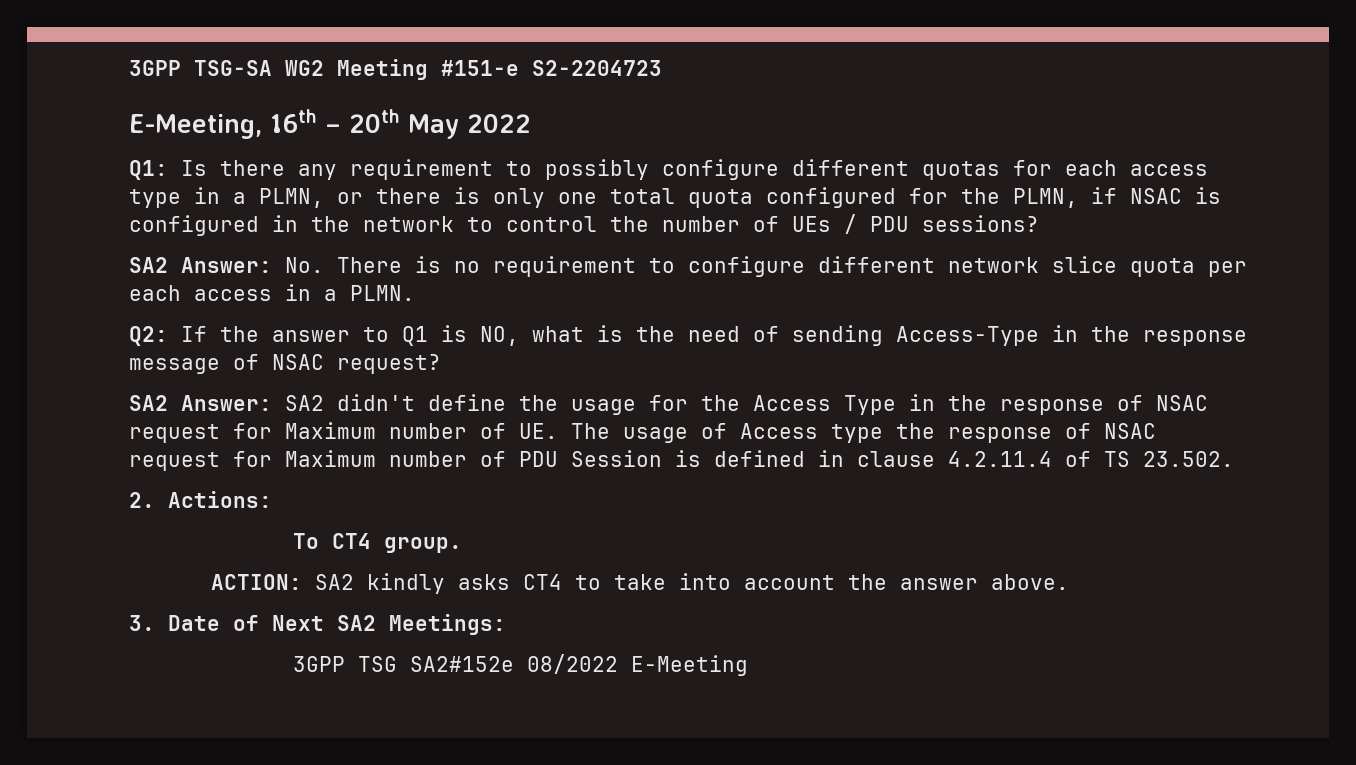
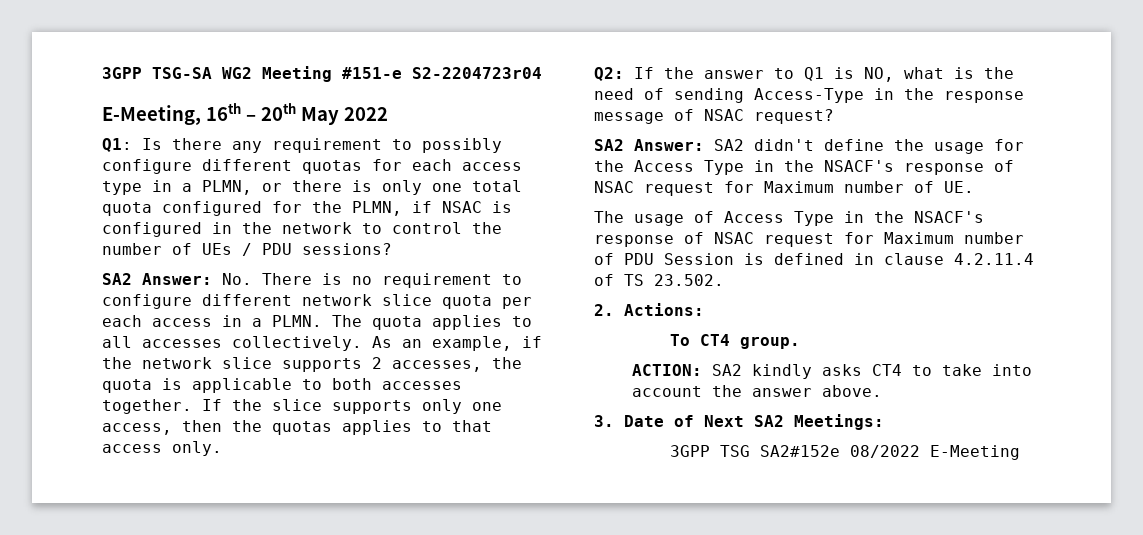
[532,60,662,76] S2-2204723 -> [412,67,542,79] S2-2204723r04
(415, 293) none -> [332,315,532,330] [102,336,542,351] [102,357,522,372] [102,378,462,393] [102,399,502,414] [102,420,492,435] [102,441,222,456] The quota applies to all accesses collectively. As an example, if the network slice supports 2 accesses, the quota is applicable to both accesses together. If the slice supports only one access, then the quotas applies to that access only.
(987, 403) none -> [824,160,894,172] NSACF's
(558, 431) none -> (974, 187) //
[831,423,935,443] type the -> [794,211,984,226] Type in the NSACF's

